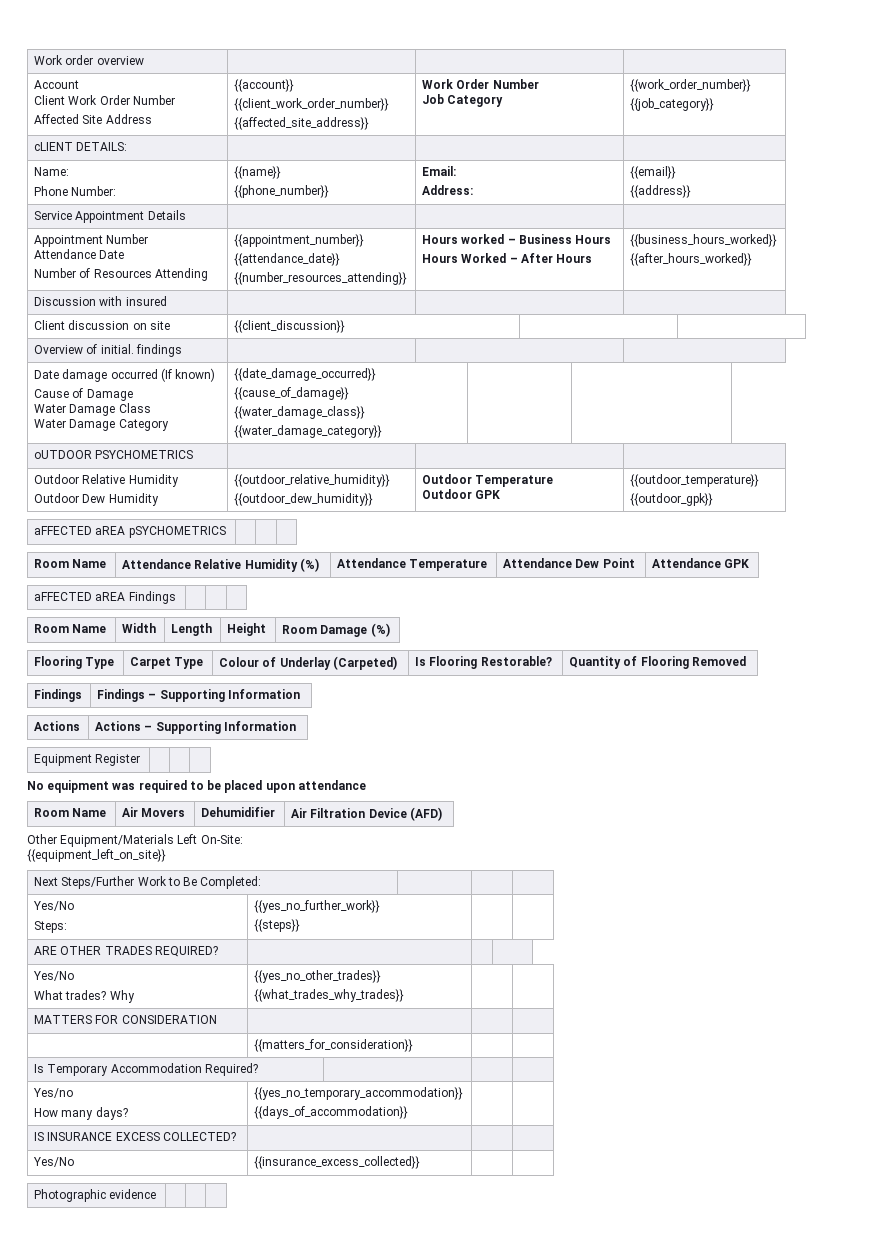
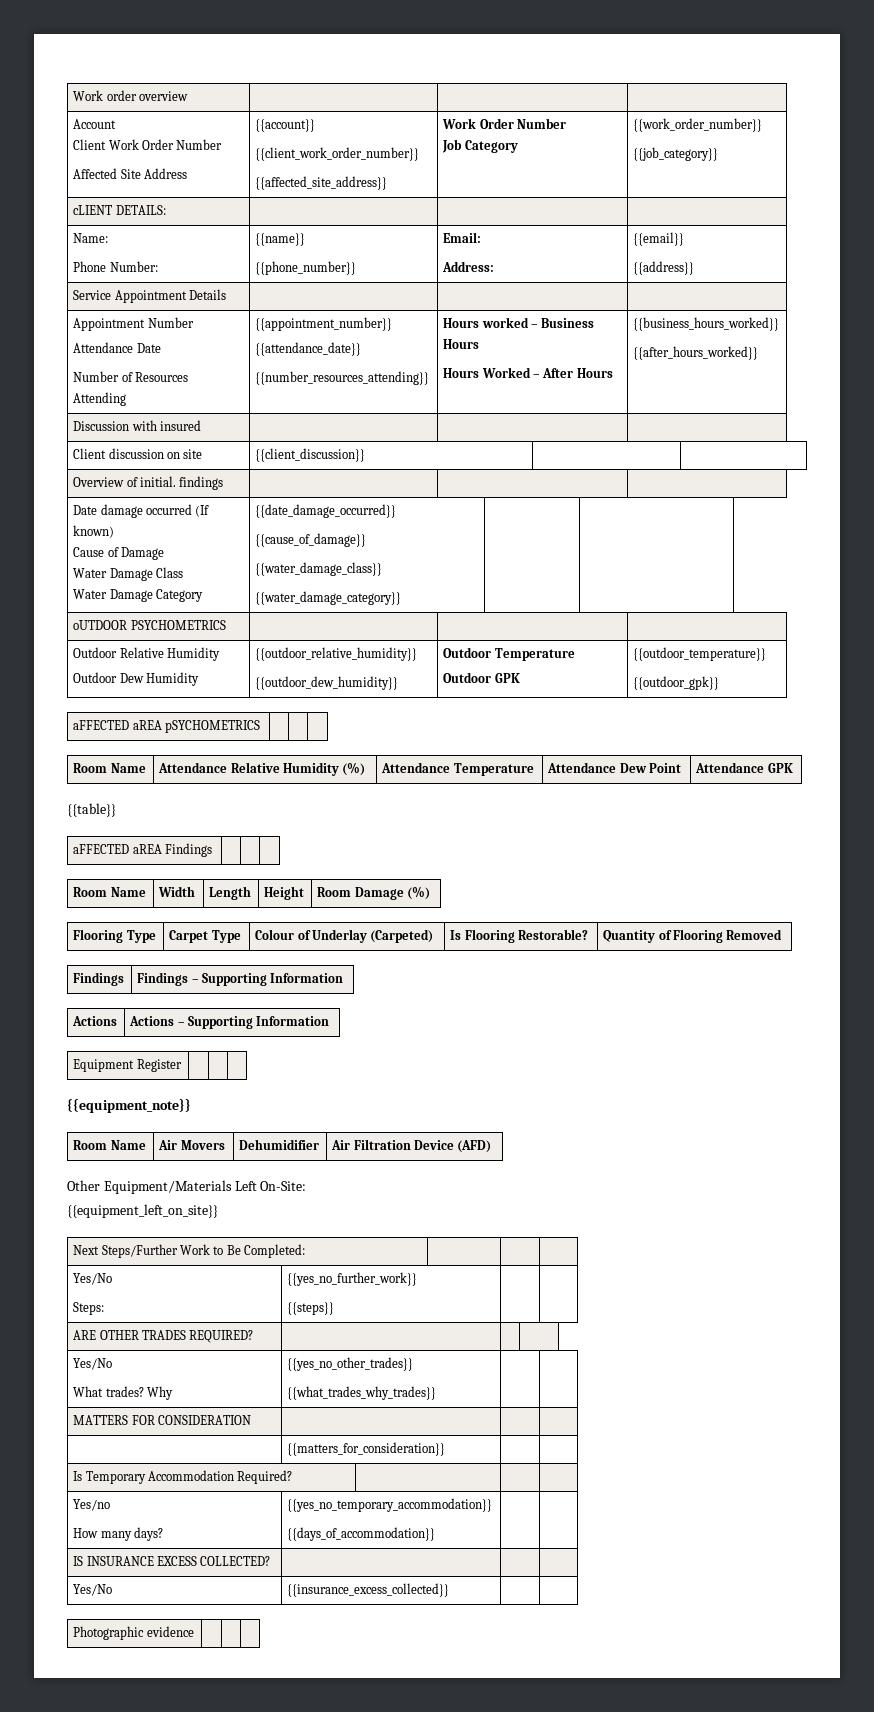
(750, 563) none -> [67,803,116,817] // {{table}}
[27,780,366,793] No equipment was required to be placed upon attendance -> [67,1098,191,1113] {{equipment_note}}

